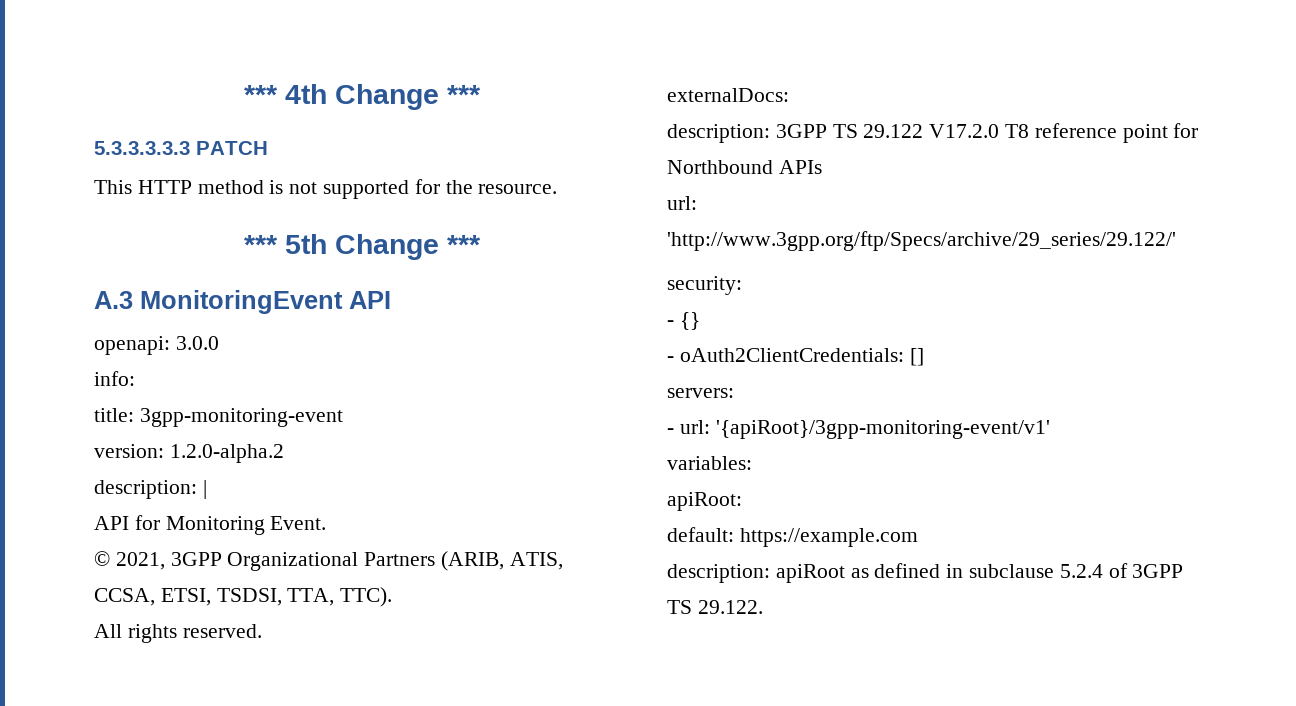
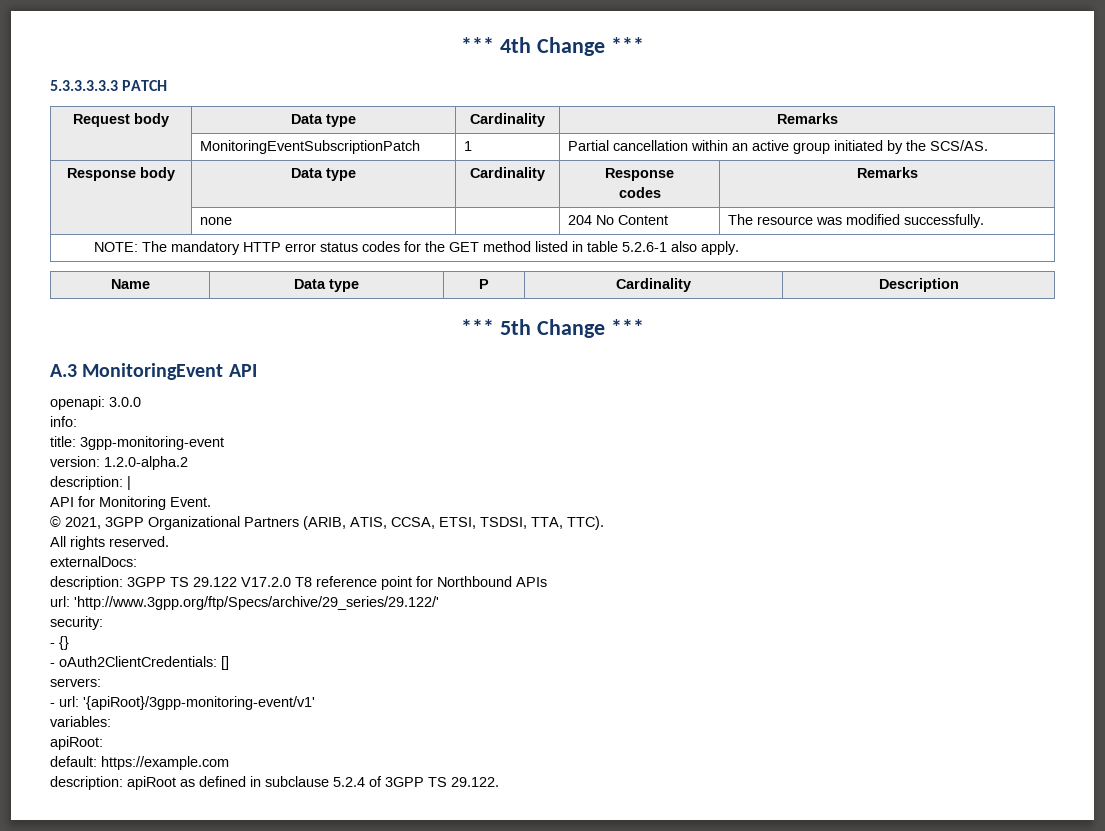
[94,179,558,199] // This HTTP method is not supported for the resource. -> [73,113,169,127] [291,114,356,127] [469,113,545,127] [776,113,838,124] [200,140,421,154] [464,141,473,151] [568,140,989,154] [67,167,175,181] [291,168,356,181] [469,167,545,181] [605,168,674,181] [618,187,661,198] [856,167,918,178] [200,217,233,225] [568,215,669,225] [728,214,985,228] [93,241,739,255] [110,279,150,289] [294,279,359,292] [478,279,489,289] [616,278,691,292] [878,278,959,292] // Request body | Data type | Cardinality | Remarks // | MonitoringEventSubscriptionPatch | 1 | Partial cancellation within an active group initiated by the SCS/AS. // Response body | Data type | Cardinality | Response // codes | Remarks // | none | | 204 No Content | The resource was modified successfully. // NOTE: The mandatory HTTP error status codes for the GET method listed in table 5.2.6-1 also apply. // Name | Data type | P | Cardinality | Description

